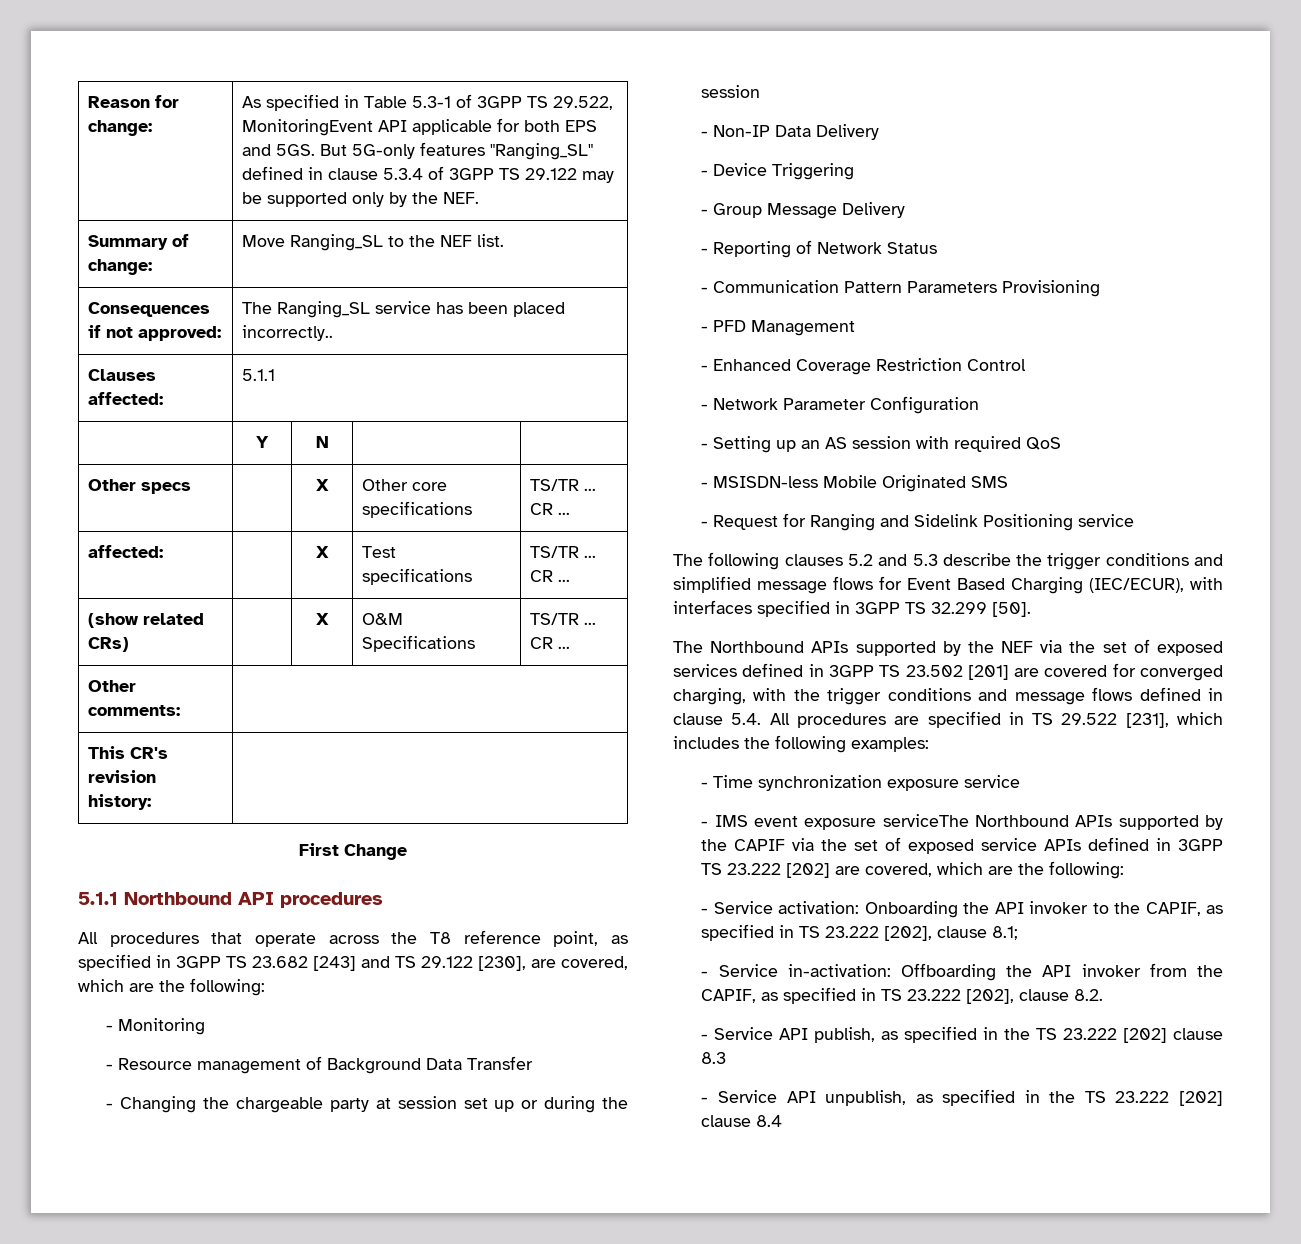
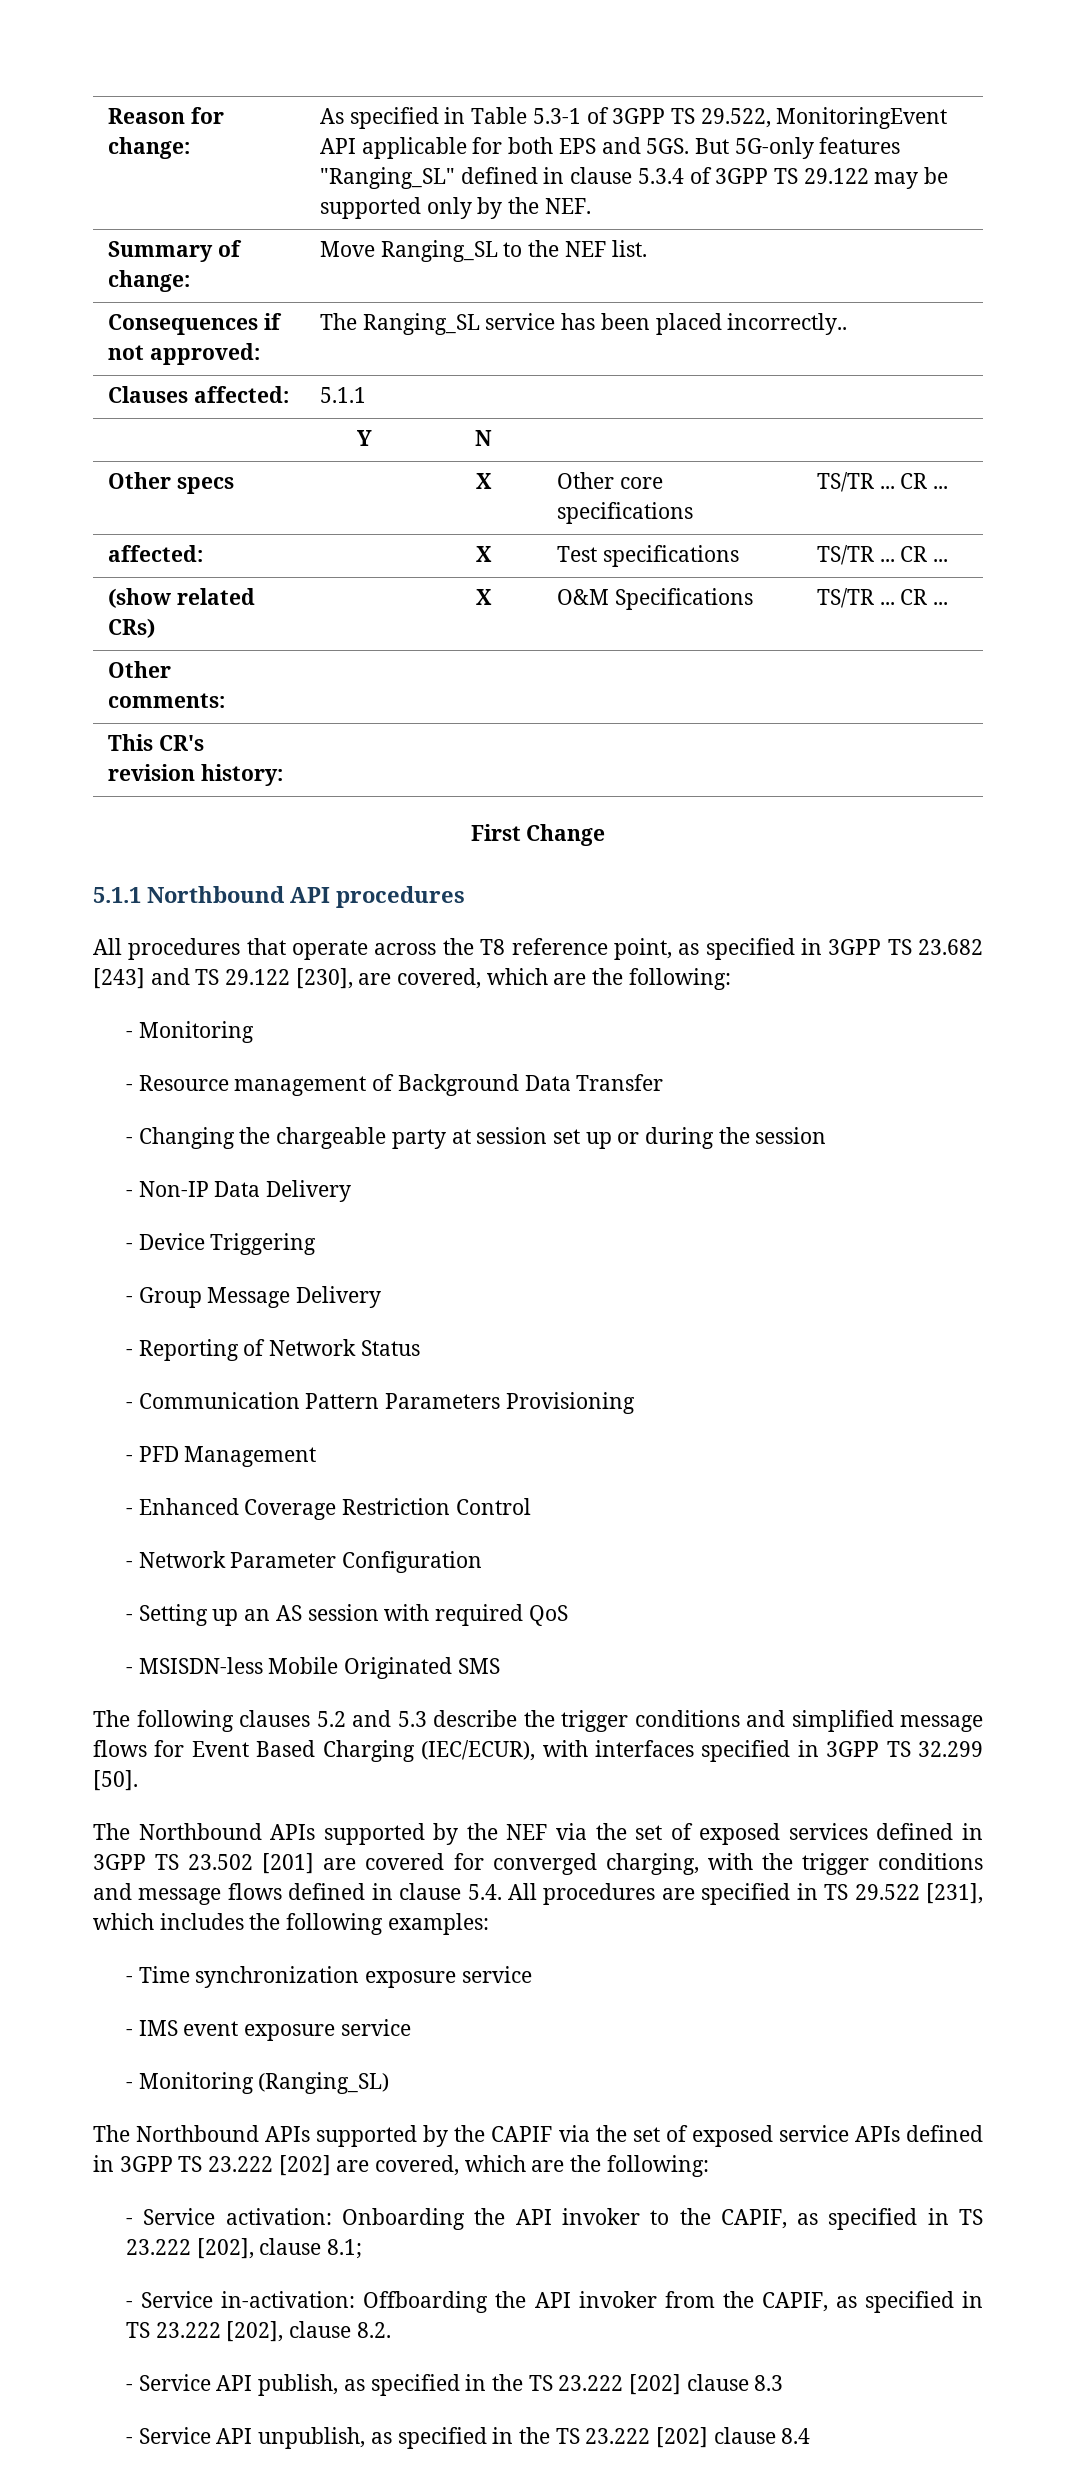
[701,513,1135,531] // - Request for Ranging and Sidelink Positioning service -> (500, 1666) none
[882,814,969,827] serviceThe -> [340,2019,411,2036] [126,2072,390,2094] [93,2125,130,2142] service // - Monitoring (Ranging_SL) // The

